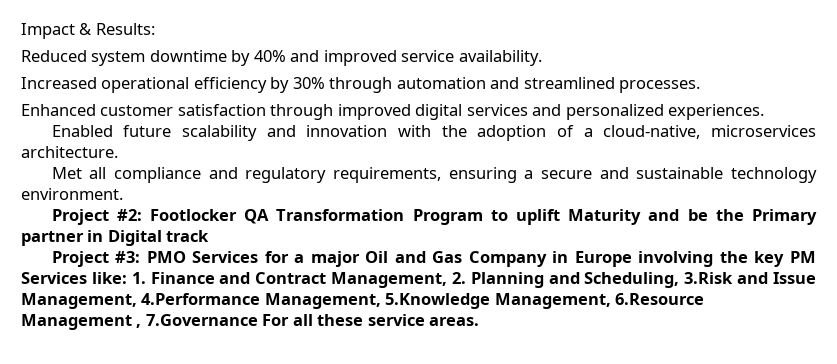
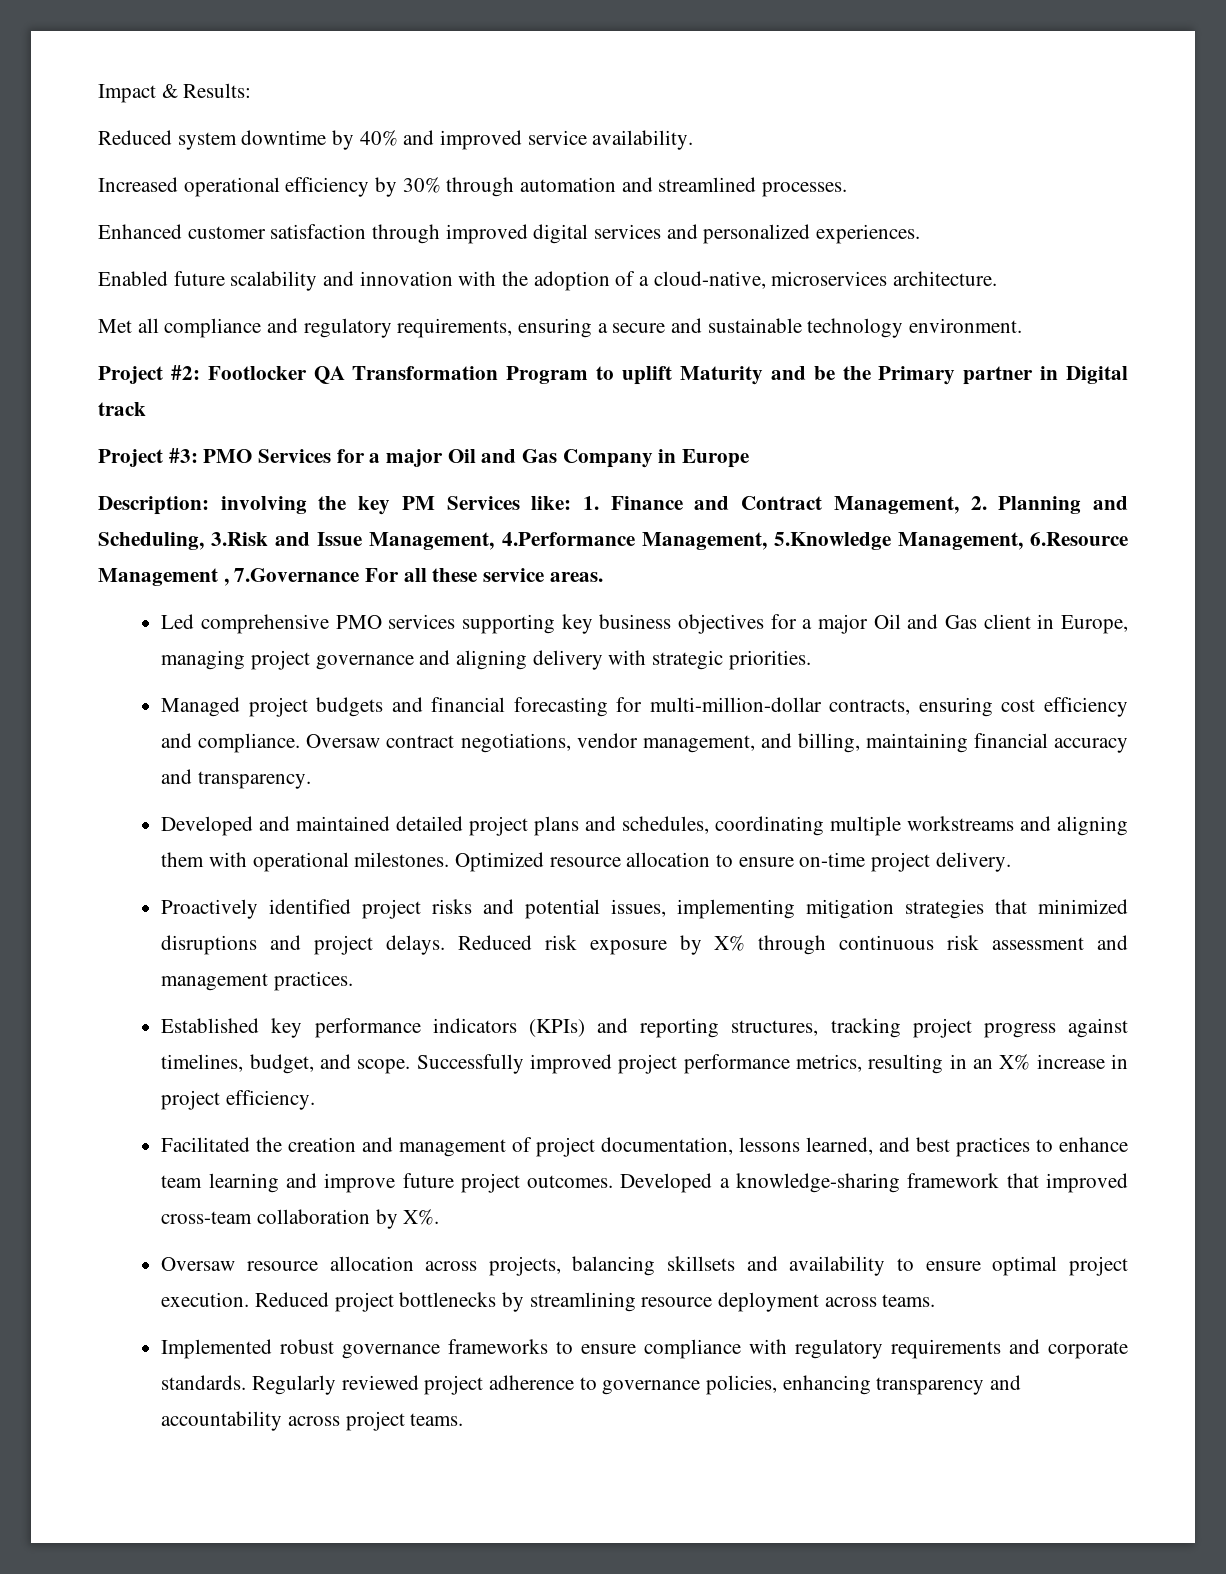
(632, 259) none -> [98,496,209,515] // Description:
(480, 321) none -> [161,614,1128,634] [161,650,811,670] [161,697,1128,717] [161,733,1128,753] [161,769,311,789] [161,816,1128,836] [161,852,1011,872] [161,899,1128,919] [161,935,1129,955] [161,971,353,991] [161,1018,1129,1038] [161,1054,1129,1074] [161,1090,315,1110] [161,1137,1128,1157] [161,1173,1129,1193] [161,1209,440,1229] [161,1256,1128,1276] [161,1292,936,1312] [161,1339,1128,1359] [161,1375,1021,1395] [161,1411,464,1431] // Led comprehensive PMO services supporting key business objectives for a major Oil and Gas client in Europe, managing project governance and aligning delivery with strategic priorities. // Managed project budgets and financial forecasting for multi-million-dollar contracts, ensuring cost efficiency and compliance. Oversaw contract negotiations, vendor management, and billing, maintaining financial accuracy and transparency. // Developed and maintained detailed project plans and schedules, coordinating multiple workstreams and aligning them with operational milestones. Optimized resource allocation to ensure on-time project delivery. // Proactively identified project risks and potential issues, implementing mitigation strategies that minimized disruptions and project delays. Reduced risk exposure by X% through continuous risk assessment and management practices. // Established key performance indicators (KPIs) and reporting structures, tracking project progress against timelines, budget, and scope. Successfully improved project performance metrics, resulting in an X% increase in project efficiency. // Facilitated the creation and management of project documentation, lessons learned, and best practices to enhance team learning and improve future project outcomes. Developed a knowledge-sharing framework that improved cross-team collaboration by X%. // Oversaw resource allocation across projects, balancing skillsets and availability to ensure optimal project execution. Reduced project bottlenecks by streamlining resource deployment across teams. // Implemented robust governance frameworks to ensure compliance with regulatory requirements and corporate standards. Regularly reviewed project adherence to governance policies, enhancing transparency and accountability across project teams.

